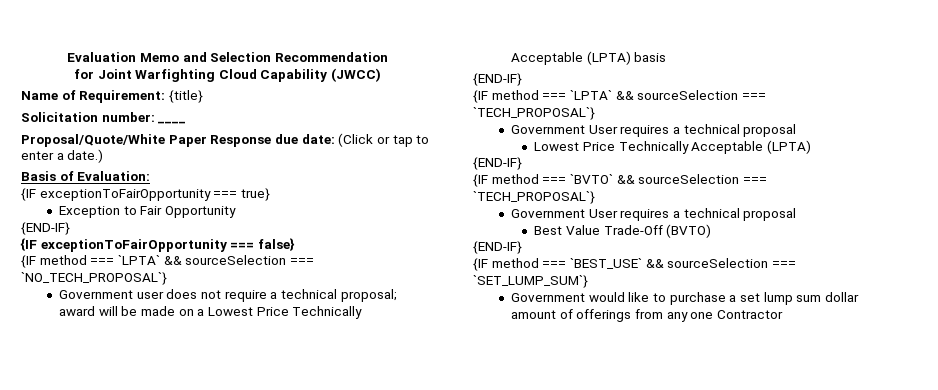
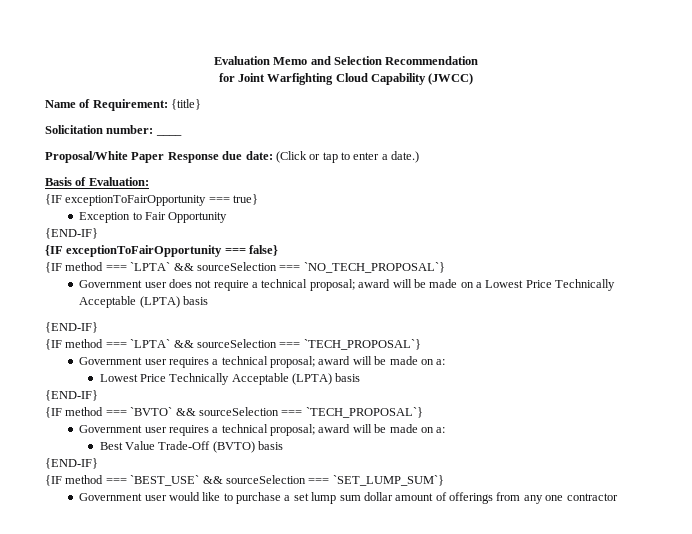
[21,134,165,147] Proposal/Quote/White -> [45,151,128,163] Proposal/White
[588,124,797,137] [534,140,811,154] User requires a technical proposal // Lowest Price Technically Acceptable (LPTA) -> [144,356,446,368] [99,373,361,385] user requires a technical proposal; award will be made on a: // Lowest Price Technically Acceptable (LPTA) basis
[588,208,797,221] User requires a technical proposal -> [144,424,446,436] user requires a technical proposal; award will be made on a:
(712, 231) none -> [258,441,284,450] basis
(586, 297) none -> [144,495,167,501] user
[716,310,783,319] Contractor -> [566,493,618,501] contractor

